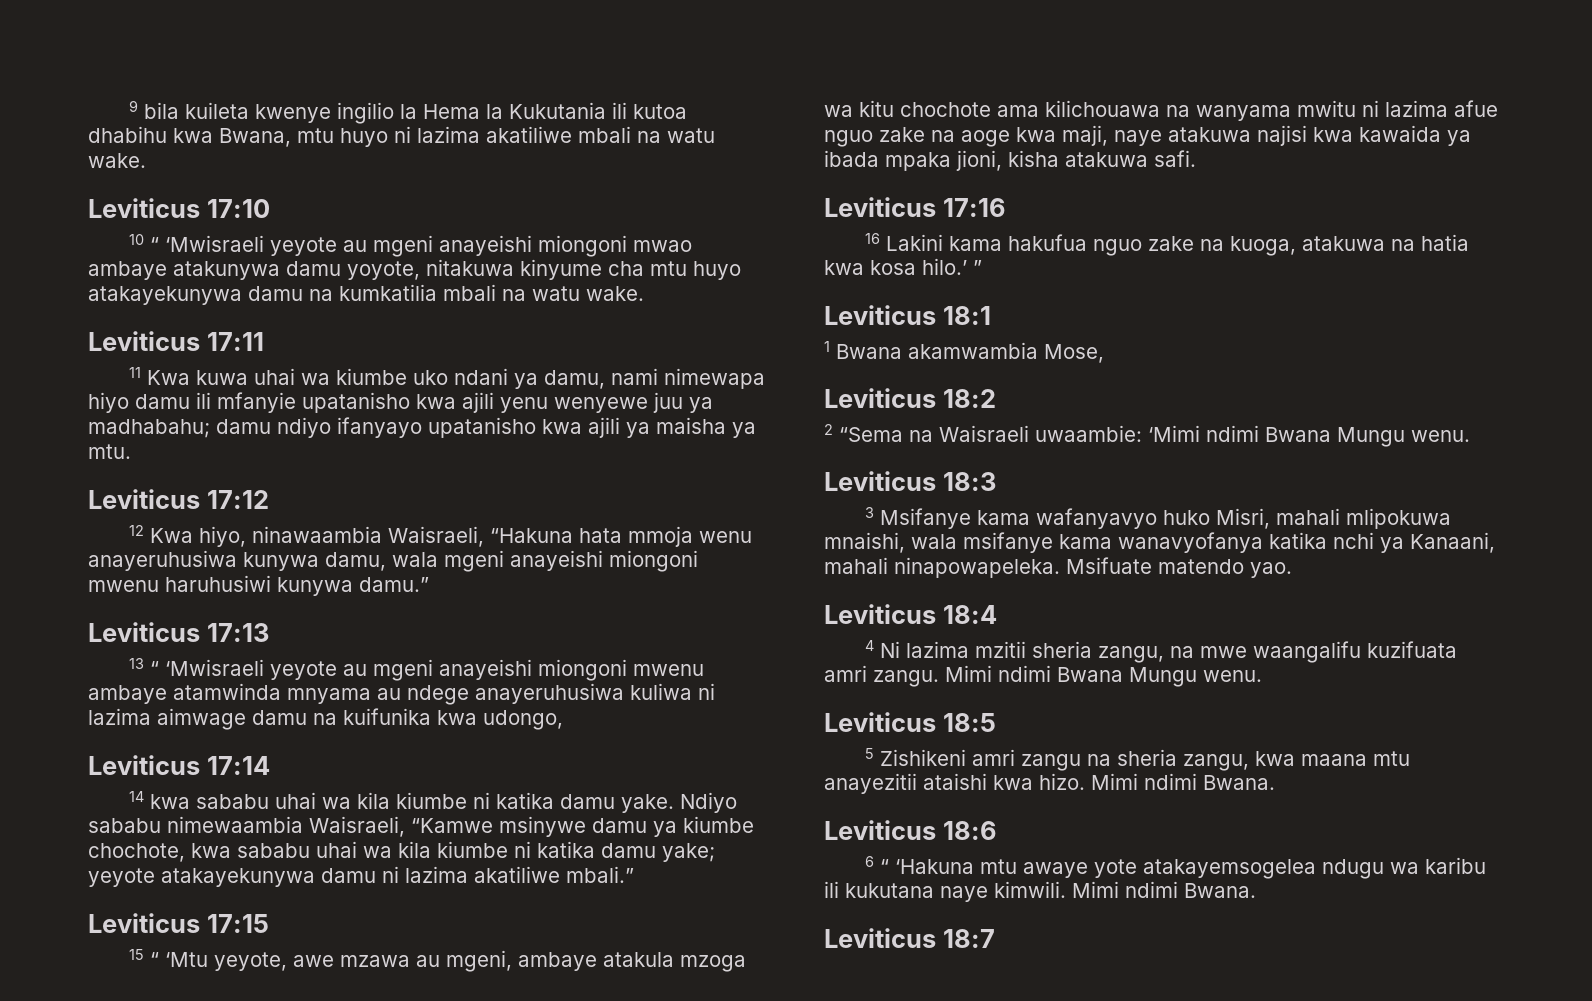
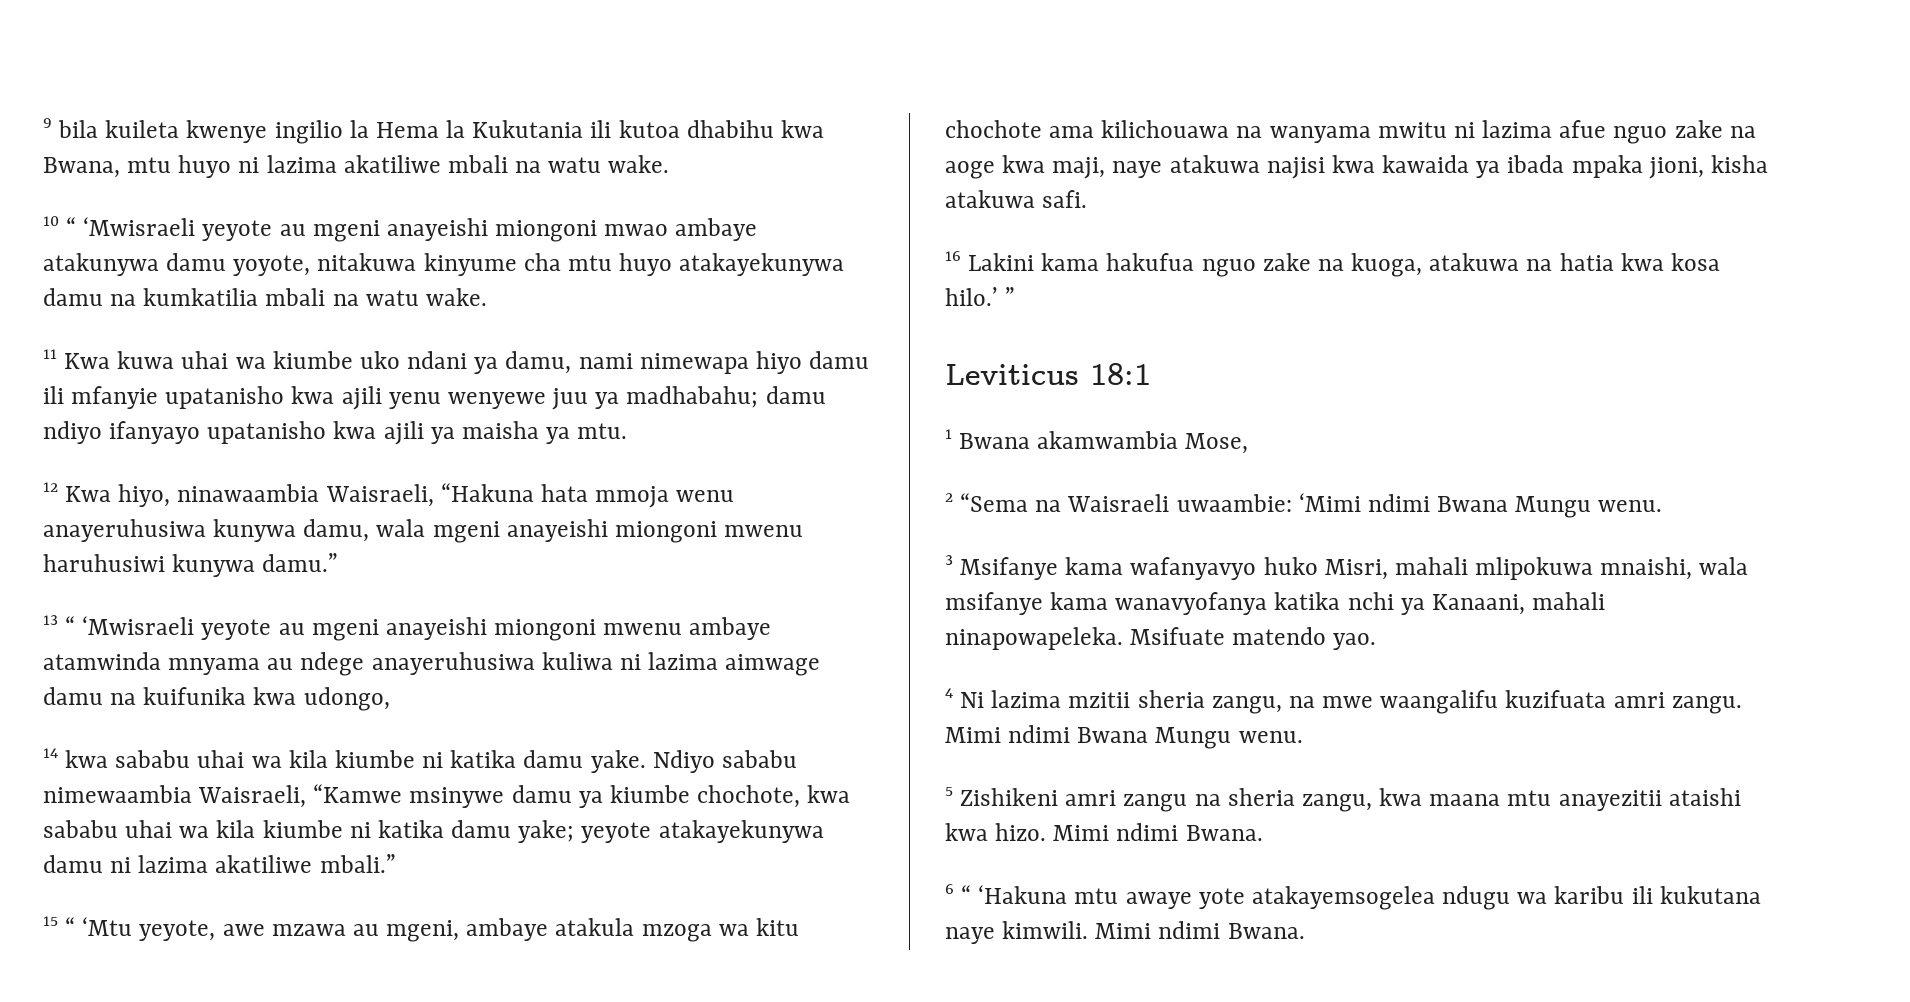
[88,198,270,218] // Leviticus 17:10 -> (670, 164) none
[88,331,264,351] // Leviticus 17:11 -> (487, 297) none
[88,489,269,509] // Leviticus 17:12 -> (628, 431) none
[88,622,269,642] // Leviticus 17:13 -> (339, 562) none
[88,755,270,775] // Leviticus 17:14 -> (390, 699) none
[88,913,269,933] // Leviticus 17:15 -> (396, 863) none
[824,197,1006,217] // Leviticus 17:16 -> (1088, 199) none
[824,388,996,408] // Leviticus 18:2 -> (1249, 443) none
[824,471,996,491] // Leviticus 18:3 -> (1663, 506) none
[824,604,997,624] // Leviticus 18:4 -> (1377, 641) none
[824,712,996,732] // Leviticus 18:5 -> (1303, 737) none
[824,820,997,840] // Leviticus 18:6 -> (1263, 833) none
[824,928,995,948] // Leviticus 18:7 -> (1305, 931) none

